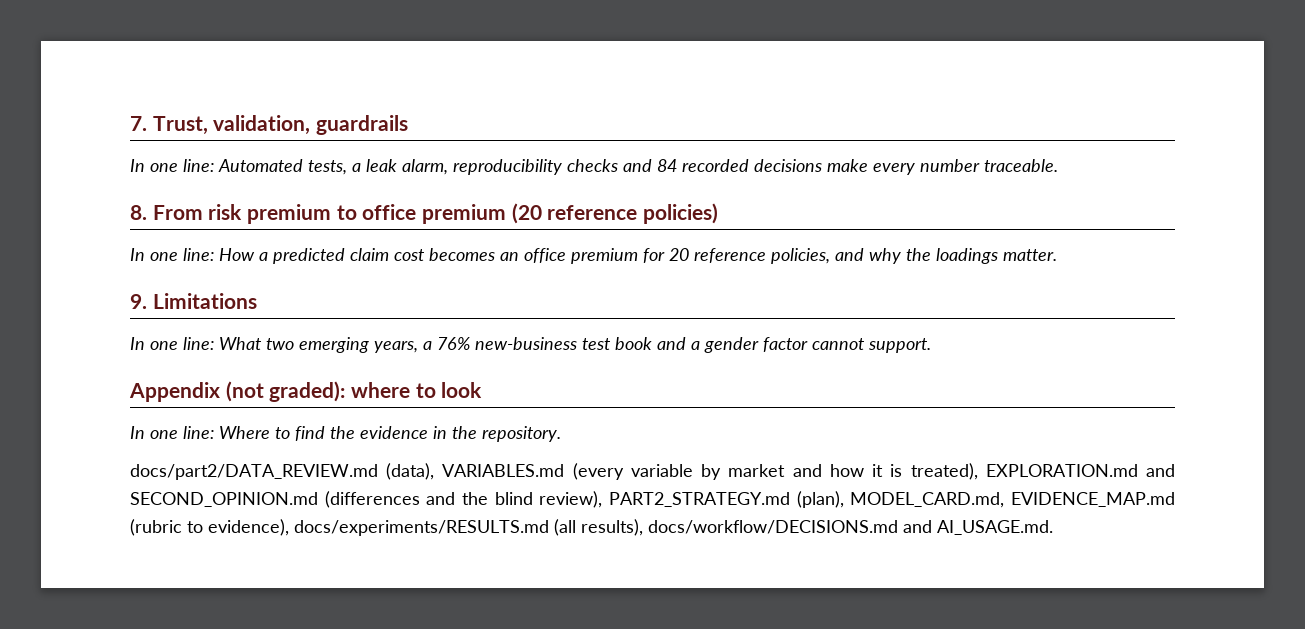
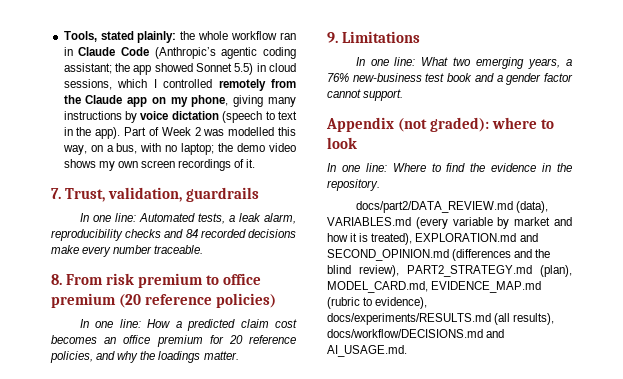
(130, 123) none -> [63,31,296,43] [63,47,296,59] [63,63,296,75] [63,79,296,91] [63,95,296,107] [63,111,297,123] [63,127,296,139] [62,143,296,155] [63,159,256,171] Tools, stated plainly: the whole workflow ran in Claude Code (Anthropic’s agentic coding assistant; the app showed Sonnet 5.5) in cloud sessions, which I controlled remotely from the Claude app on my phone, giving many instructions by voice dictation (speech to text in the app). Part of Week 2 was modelled this way, on a bus, with no laptop; the demo video shows my own screen recordings of it. //

